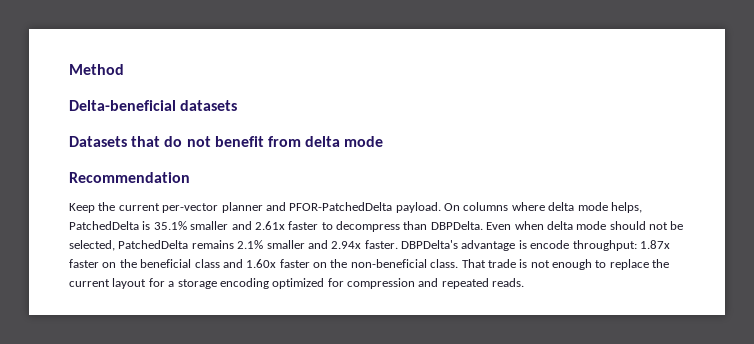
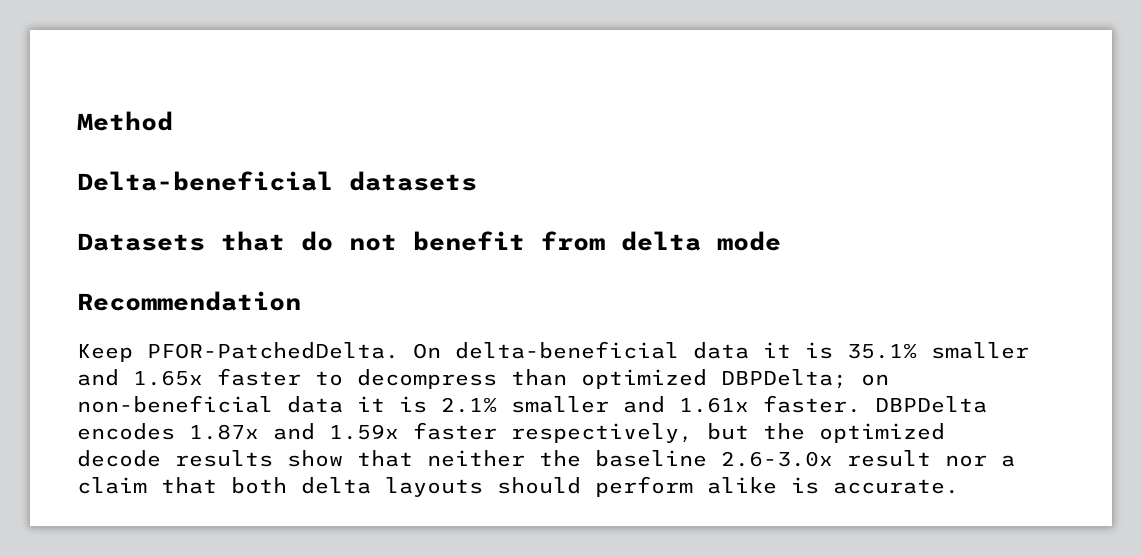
[98,202,642,213] [69,221,139,230] the current per-vector planner and PFOR-PatchedDelta payload. On columns where delta mode helps, PatchedDelta -> [147,341,791,359] PFOR-PatchedDelta. On delta-beneficial data it
[254,221,285,230] 2.61x -> [133,370,203,386] 1.65x
[430,221,684,230] [69,240,670,251] [69,259,670,270] [69,278,525,289] DBPDelta. Even when delta mode should not be selected, PatchedDelta remains 2.1% smaller and 2.94x faster. DBPDelta's advantage is encode throughput: 1.87x faster on the beneficial class and 1.60x faster on the non-beneficial class. That trade is not enough to replace the current layout for a storage encoding optimized for compression and repeated reads. -> [581,369,889,389] [77,395,987,413] [77,422,945,443] [77,450,1015,467] [77,476,959,497] optimized DBPDelta; on non-beneficial data it is 2.1% smaller and 1.61x faster. DBPDelta encodes 1.87x and 1.59x faster respectively, but the optimized decode results show that neither the baseline 2.6-3.0x result nor a claim that both delta layouts should perform alike is accurate.

